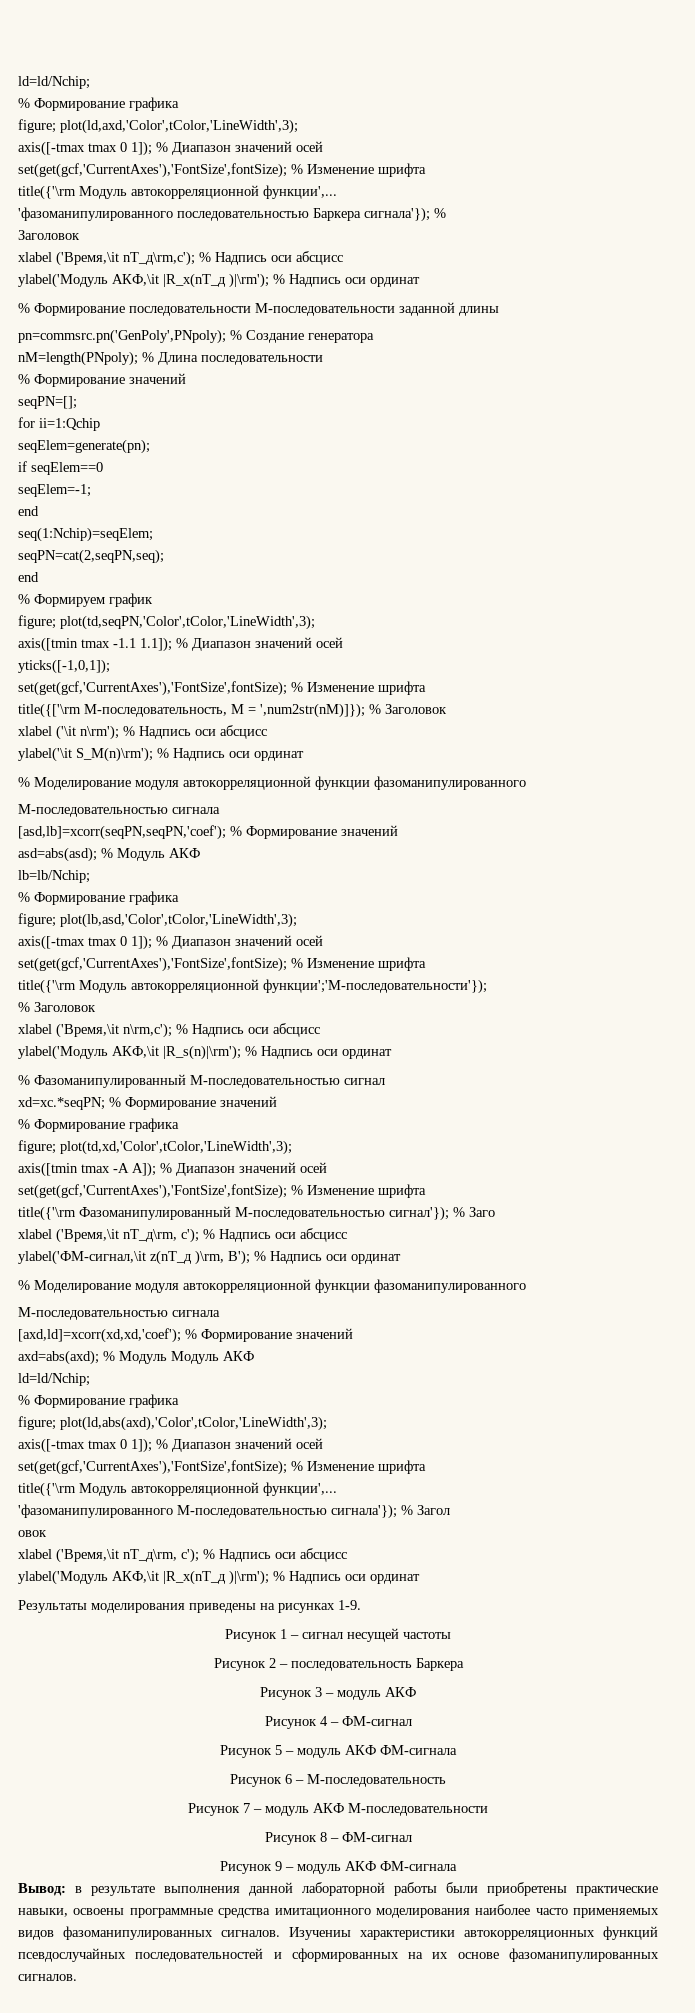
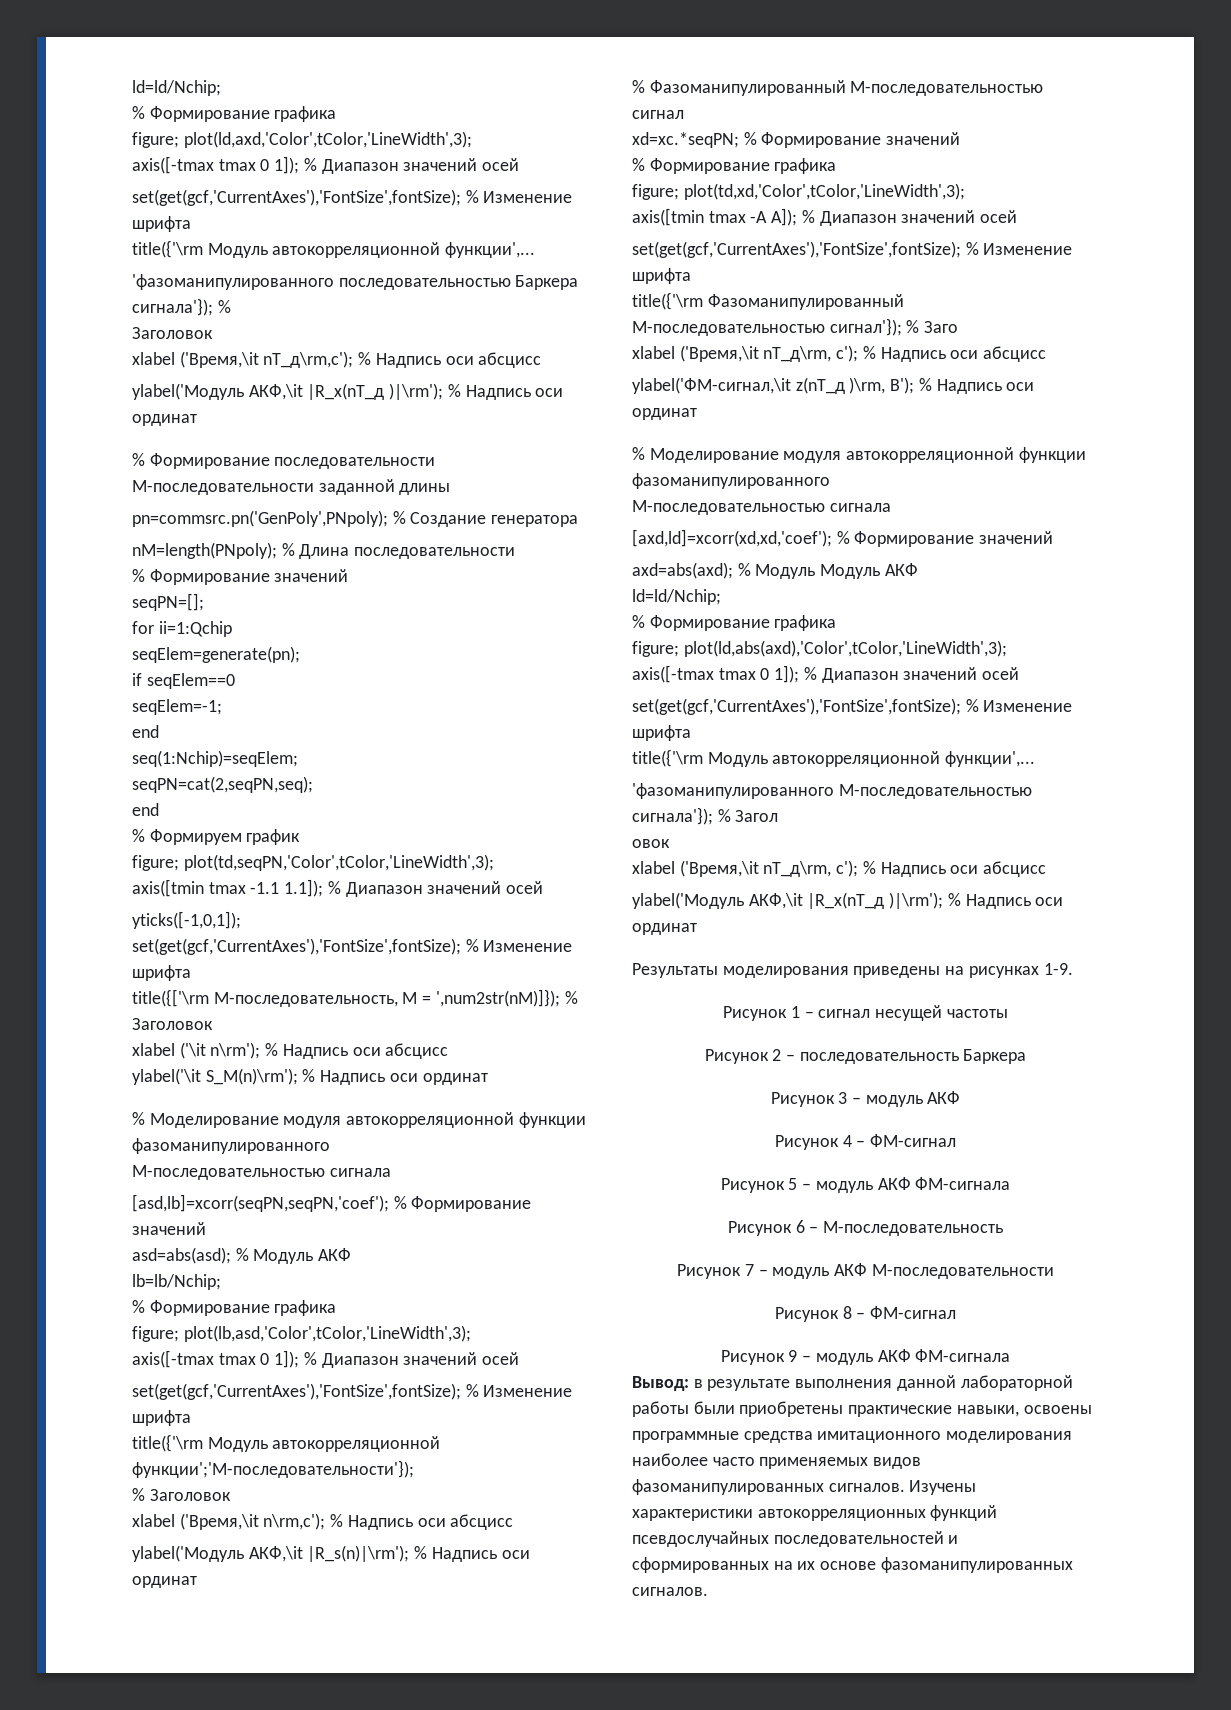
[289,1927,351,1940] Изучениы -> [909,1480,977,1495] Изучены

